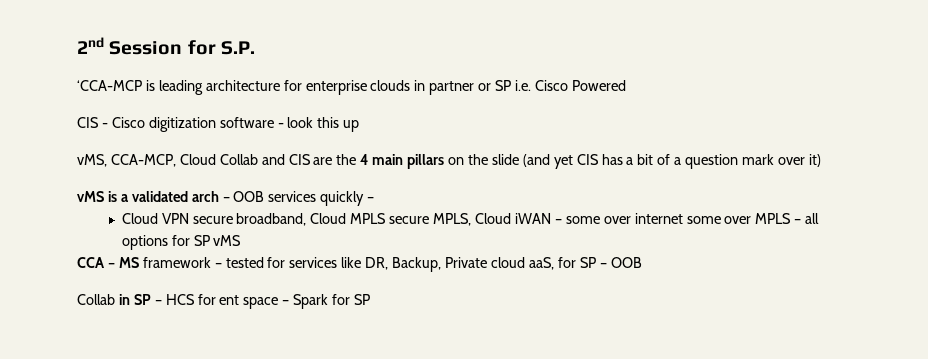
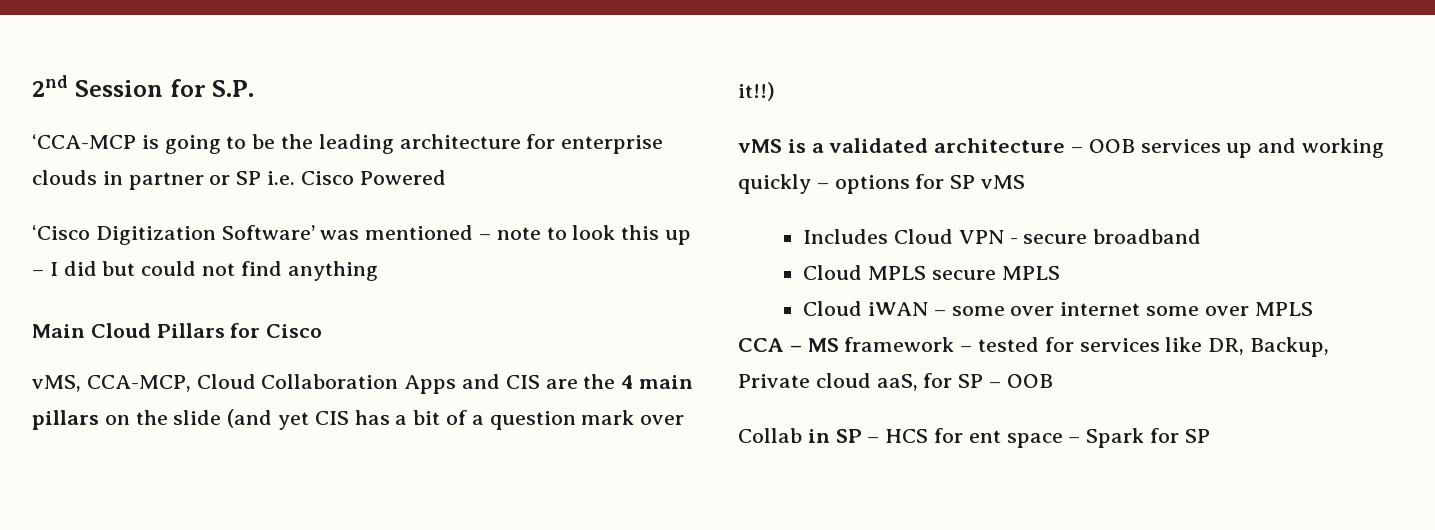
(155, 85) none -> [164,134,314,154] going to be the
[77,117,360,132] CIS - Cisco digitization software - look this up -> [32,225,692,245] [32,261,378,281] [32,323,323,338] ‘Cisco Digitization Software’ was mentioned – note to look this up – I did but could not find anything // Main Cloud Pillars for Cisco
[219,154,258,165] Collab -> [261,374,457,394] Collaboration Apps
[808,154,821,167] it) -> [738,82,775,101] it!!)
[191,191,219,202] arch -> [934,138,1066,153] architecture
(317, 196) none -> [1226,138,1385,158] up and working
[121,213,307,226] // Cloud VPN secure broadband, -> [834,174,1026,194] [803,229,1202,244] options for SP vMS // Includes Cloud VPN - secure broadband //
[433,213,472,226] MPLS, -> [1001,266,1060,280] MPLS //
[794,213,820,224] [121,235,242,250] – all options for SP vMS -> (1313, 309) none

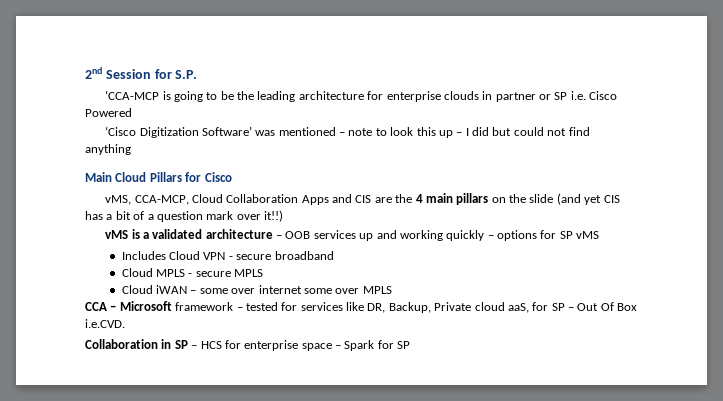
(927, 273) none -> [188,273,193,277] -
[807,338,839,352] MS -> [119,301,172,311] Microsoft
[1006,374,1053,388] [738,428,802,443] OOB // Collab -> [577,302,638,311] [85,319,125,328] [85,339,158,349] Out Of Box i.e.CVD. // Collaboration
[968,430,1001,443] ent -> [244,340,299,351] enterprise

